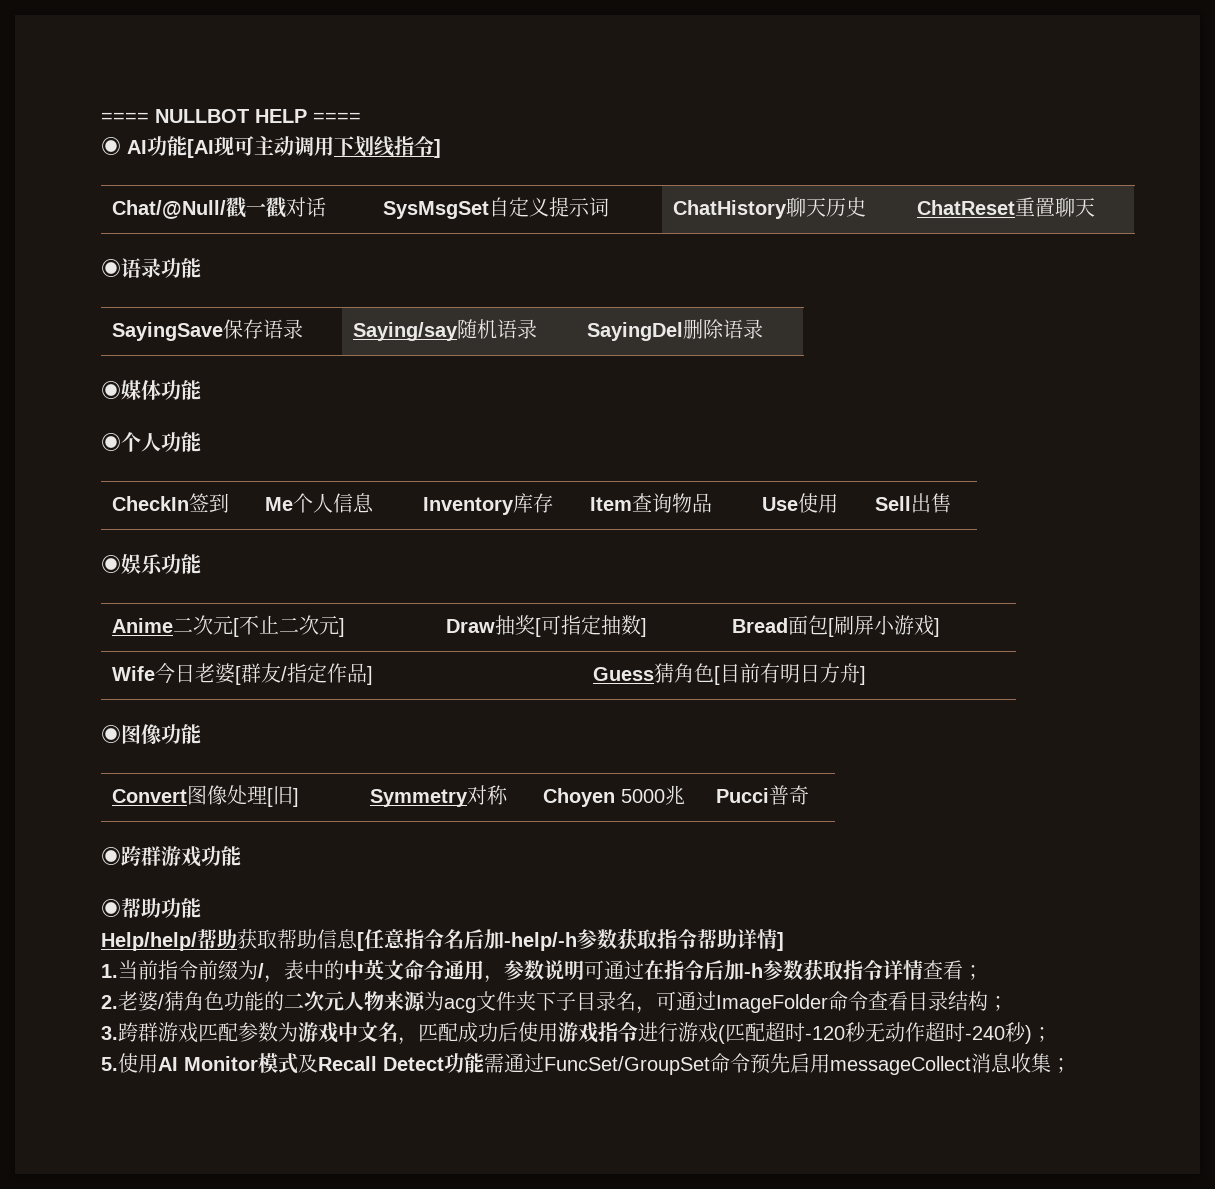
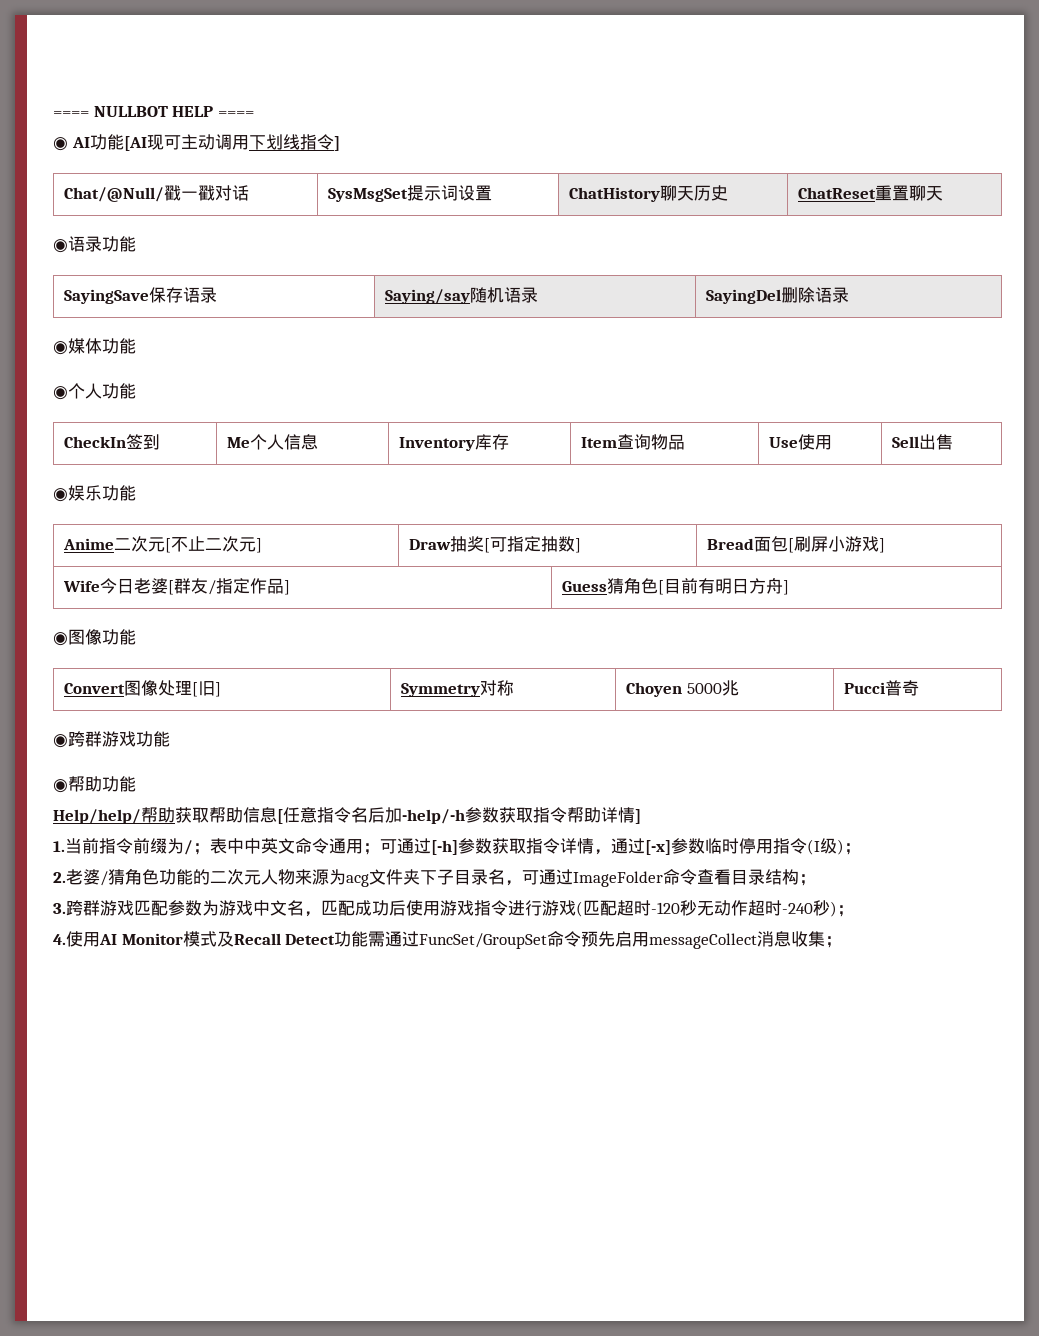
[488,197,549,217] 自定义 -> (408, 195) none
(609, 207) none -> [457,185,492,201] 设置
[264,960,344,983] ，表中的 -> [193,838,244,855] ；表中
[484,959,963,983] ，参数说明可通过在指令后加-h参数获取指令详情查看 -> [363,838,844,855] ；可通过[-h]参数获取指令详情，通过[-x]参数临时停用指令(I级)
[101,1057,118,1071] 5. -> [53,934,66,945] 4.

